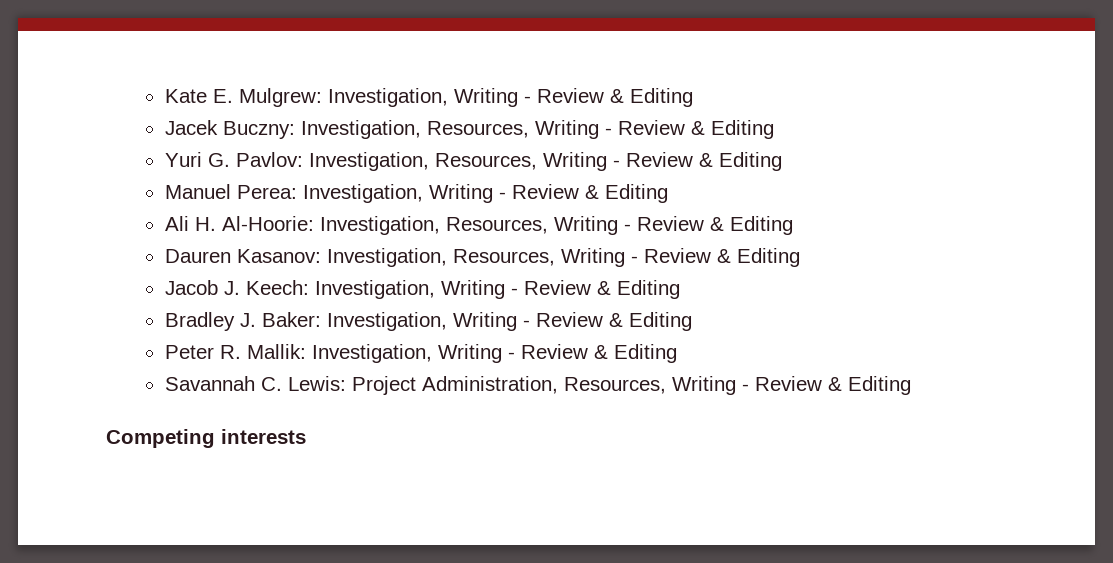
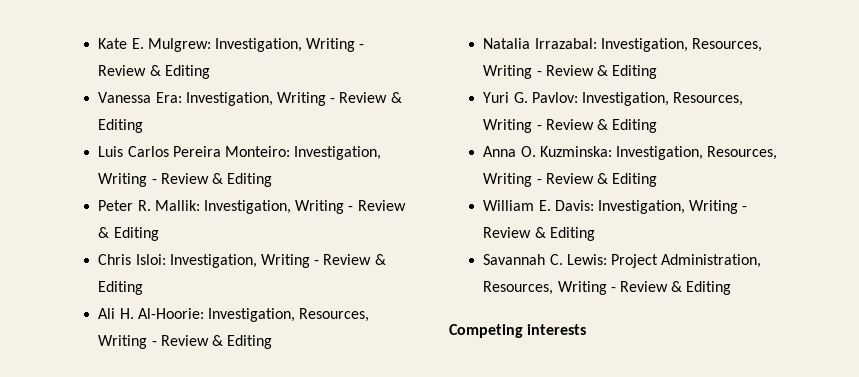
[164,120,295,139] Jacek Buczny: -> [98,92,402,106] [98,119,144,133] [98,146,382,160] [98,173,273,187] [98,200,406,214] [98,227,159,241] [98,254,386,268] [98,281,144,295] [98,308,370,322] [98,335,273,349] [483,38,597,49] Vanessa Era: Investigation, Writing - Review & Editing // Luis Carlos Pereira Monteiro: Investigation, Writing - Review & Editing // Peter R. Mallik: Investigation, Writing - Review & Editing // Chris Isloi: Investigation, Writing - Review & Editing // Ali H. Al-Hoorie: Investigation, Resources, Writing - Review & Editing // Natalia Irrazabal:
[164,184,668,203] [164,216,793,235] [164,248,800,267] [164,280,680,299] [164,312,692,331] [164,344,306,359] Manuel Perea: Investigation, Writing - Review & Editing // Ali H. Al-Hoorie: Investigation, Resources, Writing - Review & Editing // Dauren Kasanov: Investigation, Resources, Writing - Review & Editing // Jacob J. Keech: Investigation, Writing - Review & Editing // Bradley J. Baker: Investigation, Writing - Review & Editing // Peter R. Mallik: -> [483,146,778,160] [483,173,658,187] [483,200,594,211] Anna O. Kuzminska: Investigation, Resources, Writing - Review & Editing // William E. Davis:

